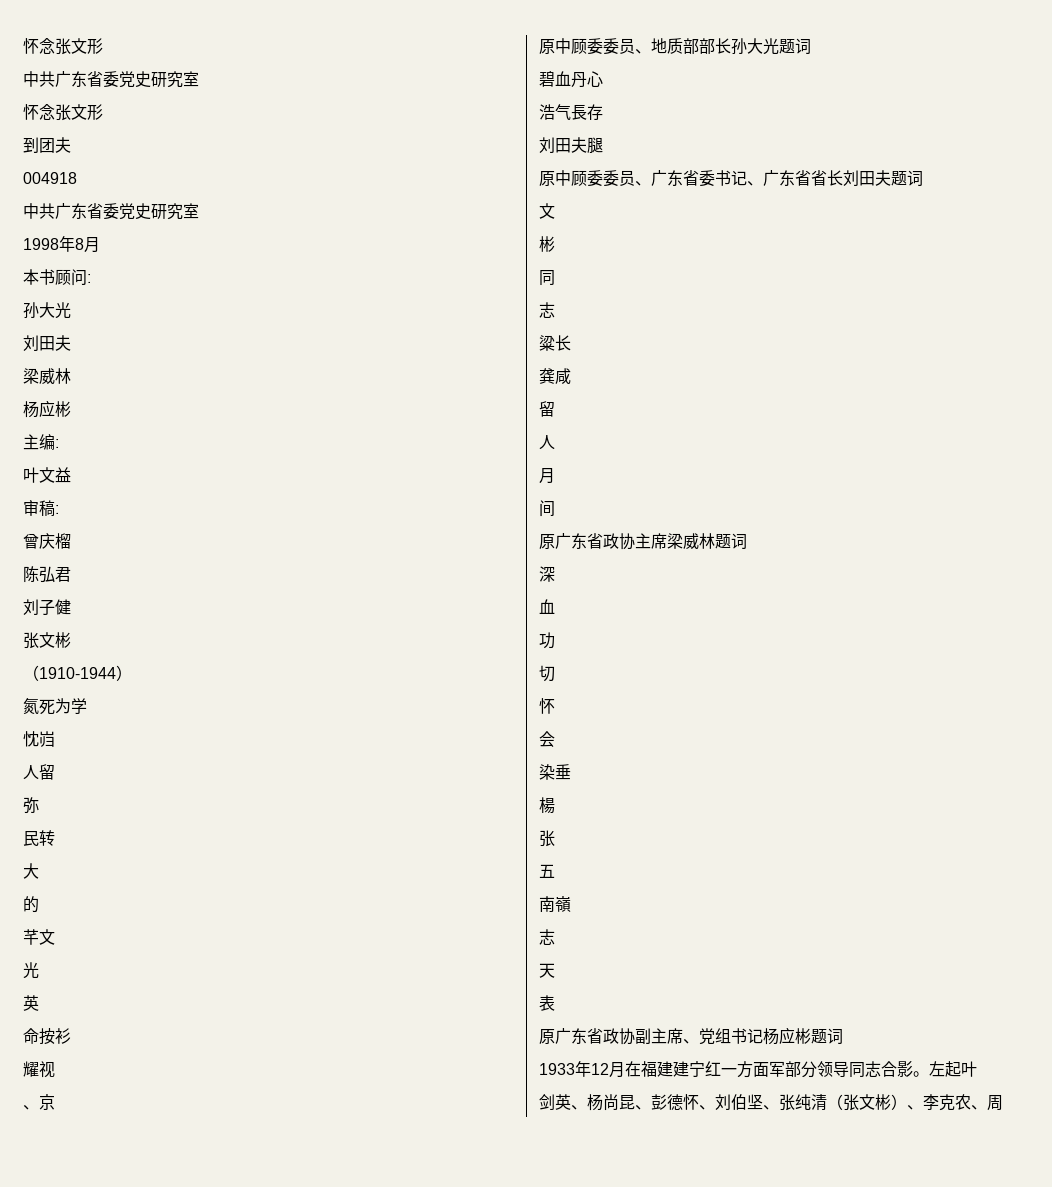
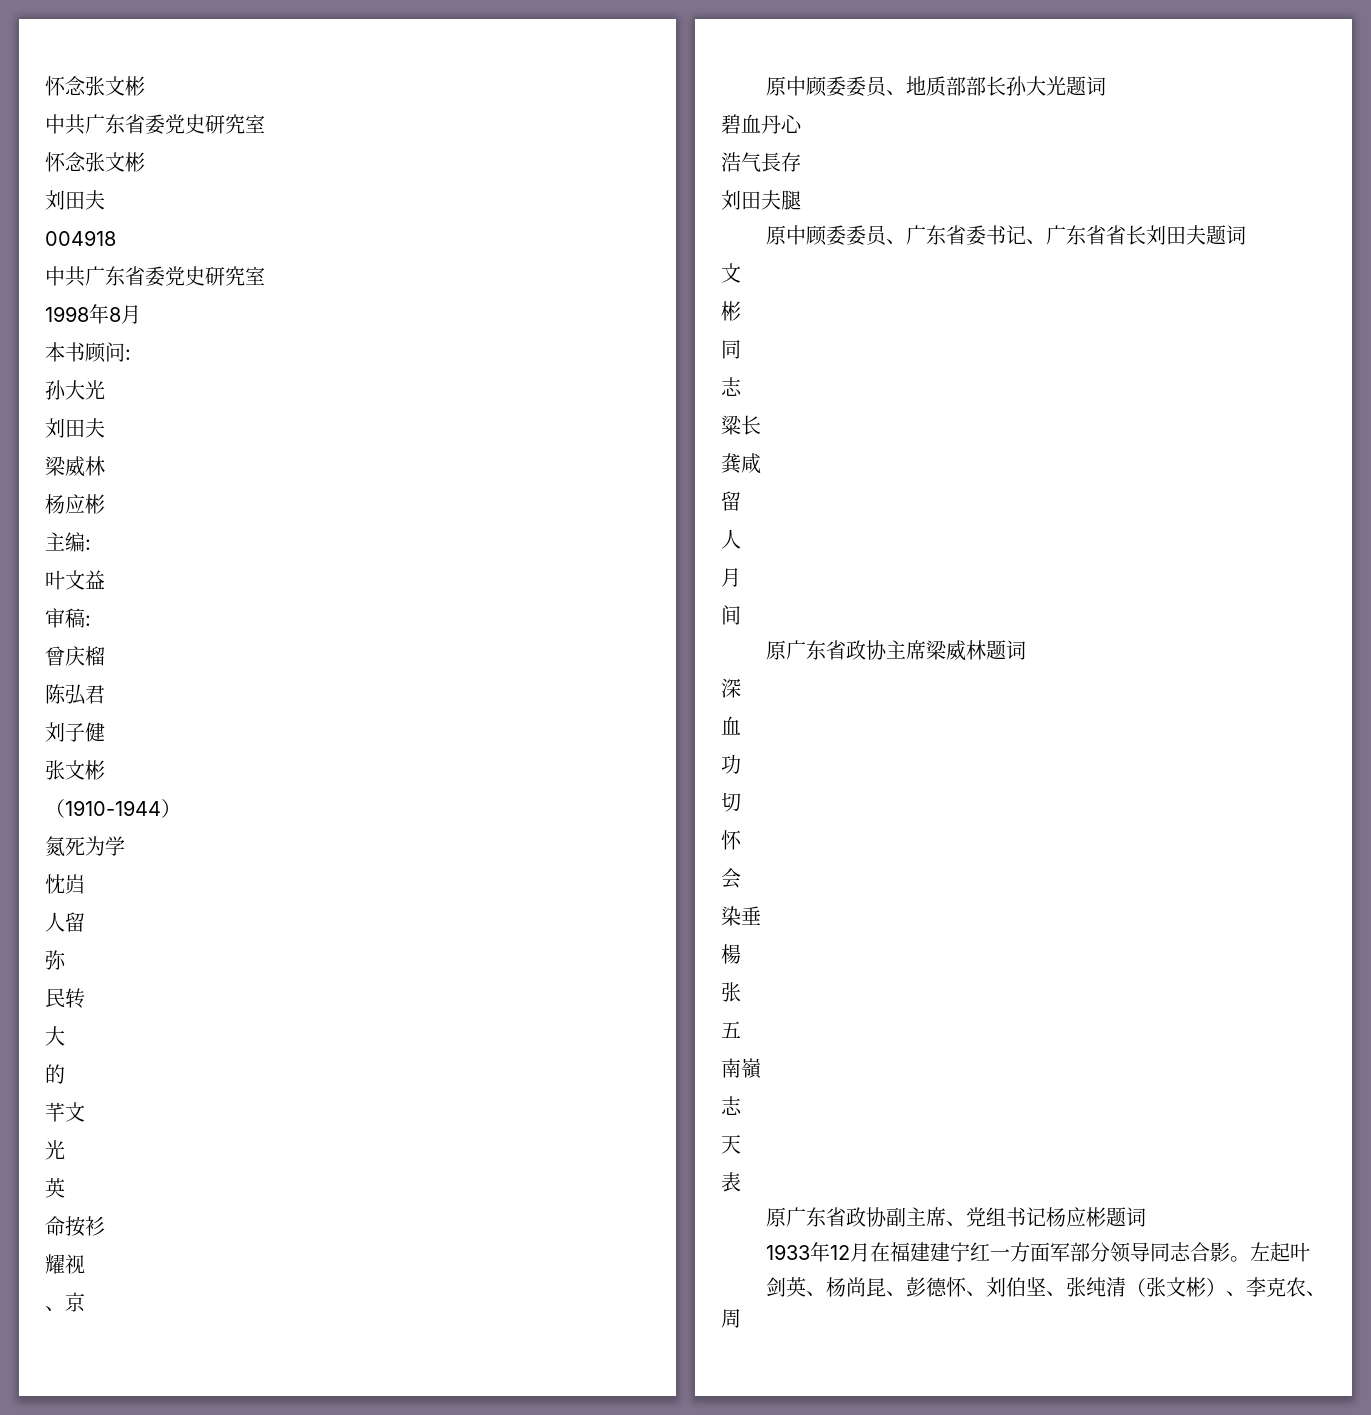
[23,38,103,55] 怀念张文形 -> [45,76,145,96] 怀念张文彬
[87,104,103,120] [23,137,55,153] 形 // 到团 -> [125,152,145,172] [45,190,85,210] 彬 // 刘田

